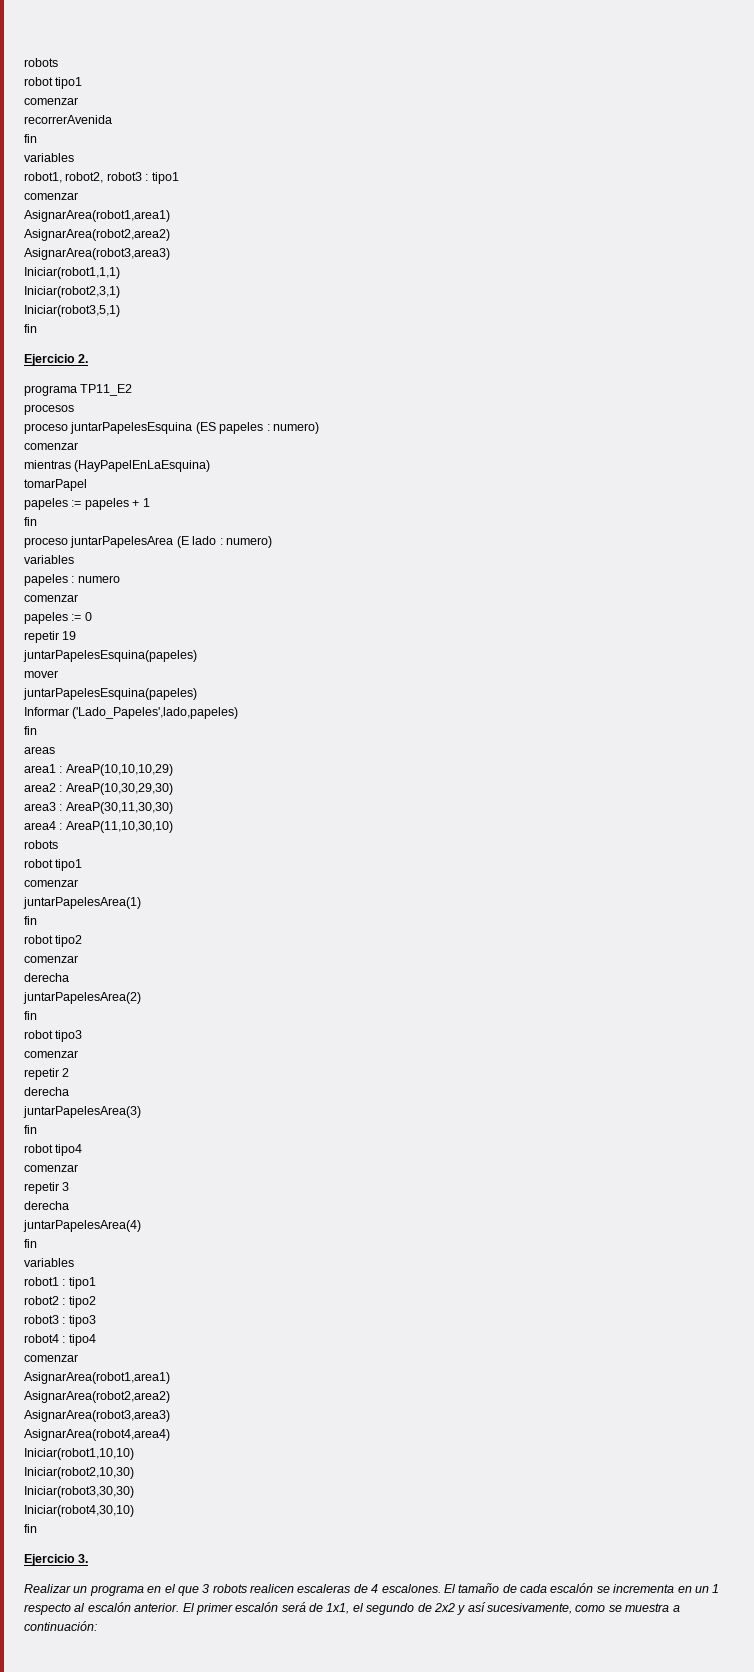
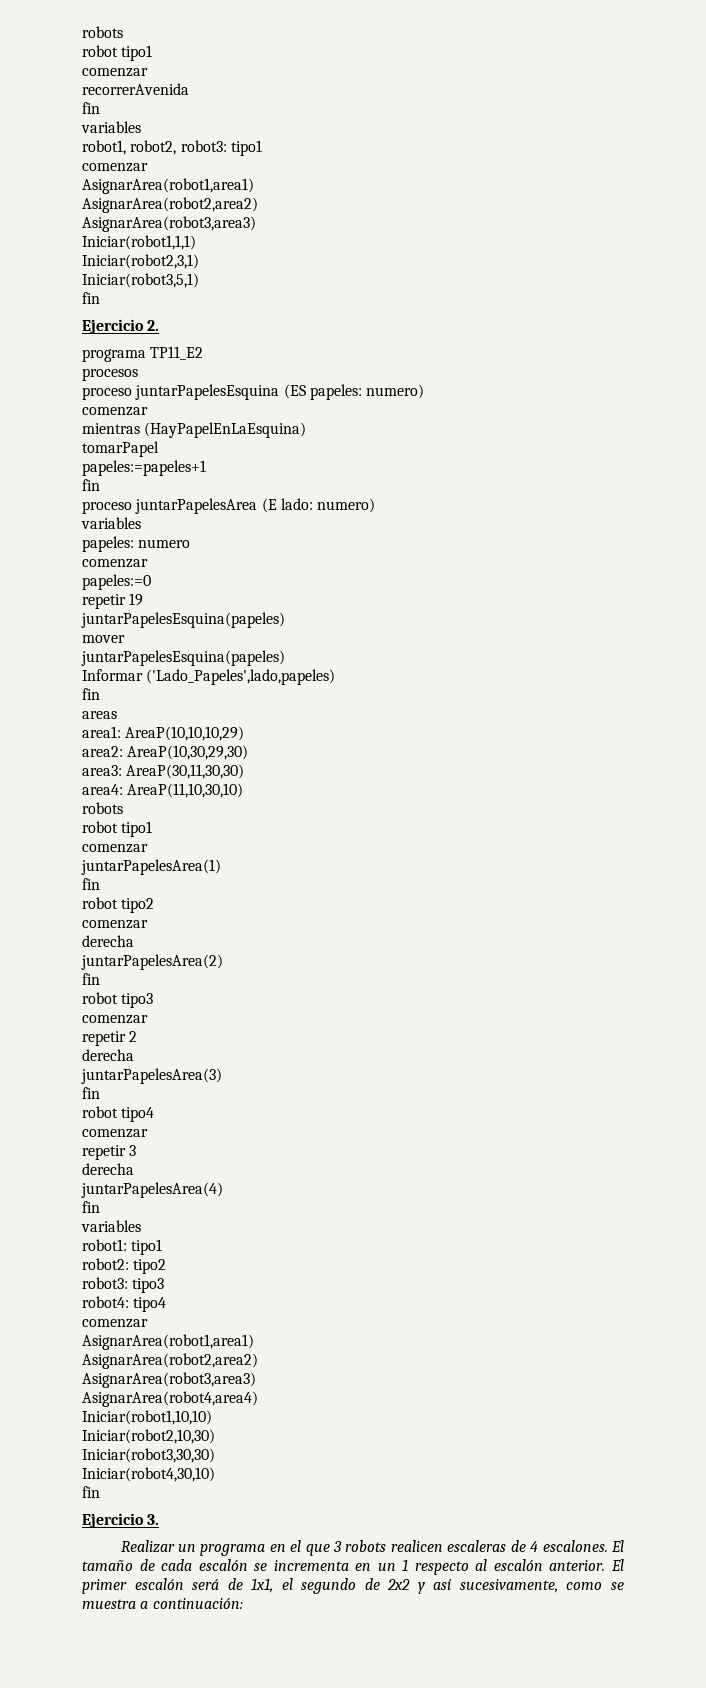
[106,172,149,181] robot3 : -> [180,140,227,152] robot3:
[219,422,270,434] papeles : -> [309,384,362,400] papeles:
[24,498,150,510] papeles := papeles + 1 -> [82,460,206,476] papeles:=papeles+1
[192,536,223,545] lado : -> [280,498,313,510] lado:
[24,574,75,586] papeles : -> [82,536,134,552] papeles:
[24,612,92,624] papeles := 0 -> [82,574,151,590] papeles:=0
[24,764,63,773] area1 : -> [82,726,121,738] area1:
[24,783,63,792] area2 : -> [82,746,123,757] area2:
[24,802,63,811] area3 : -> [82,765,122,776] area3:
[24,821,63,830] area4 : -> [82,784,123,795] area4:
[24,1277,96,1289] [24,1296,96,1308] [24,1315,96,1327] [24,1334,66,1343] robot1 : tipo1 // robot2 : tipo2 // robot3 : tipo3 // robot4 : -> [82,1239,163,1255] [82,1258,167,1274] [82,1277,165,1293] [82,1296,129,1308] robot1: tipo1 // robot2: tipo2 // robot3: tipo3 // robot4:

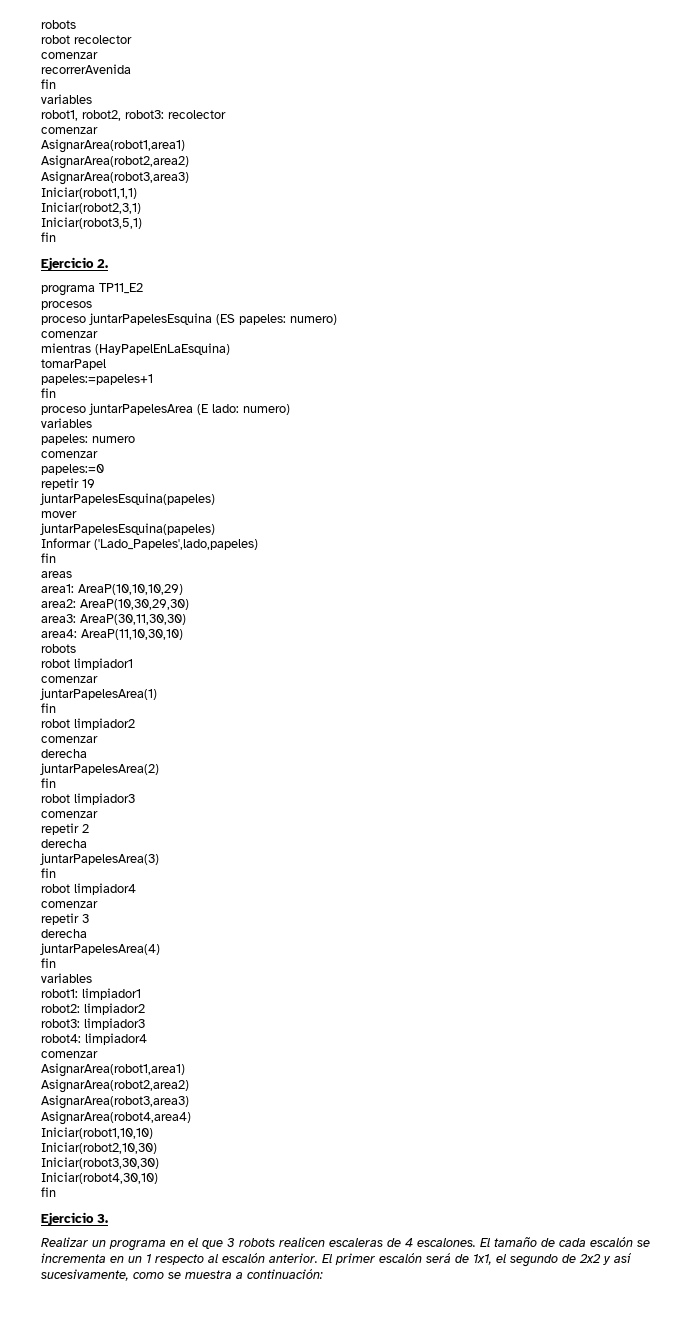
[82,26,123,38] [82,45,153,61] robots // robot tipo1 -> [41,20,76,29] [41,35,132,44] robots // robot recolector
[230,140,262,156] tipo1 -> [168,110,226,119] recolector
[121,821,153,837] tipo1 -> [74,658,133,670] limpiador1
[121,898,155,913] tipo2 -> [74,718,135,730] limpiador2
[121,993,154,1008] tipo3 -> [74,793,135,805] limpiador3
[121,1107,155,1122] tipo4 -> [74,883,136,895] limpiador4
[131,1239,163,1255] tipo1 -> [82,988,141,1000] limpiador1
[133,1259,167,1274] [82,1277,165,1293] tipo2 // robot3: tipo3 -> [84,1003,145,1015] [41,1018,145,1030] limpiador2 // robot3: limpiador3
[133,1297,167,1312] tipo4 -> [85,1033,147,1045] limpiador4

